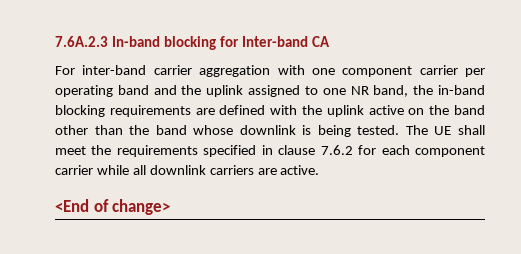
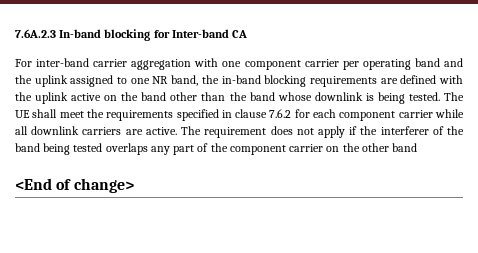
(320, 170) none -> [181,126,465,138] [15,143,418,155] The requirement does not apply if the interferer of the band being tested overlaps any part of the component carrier on the other band

